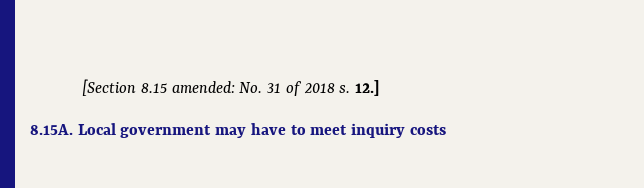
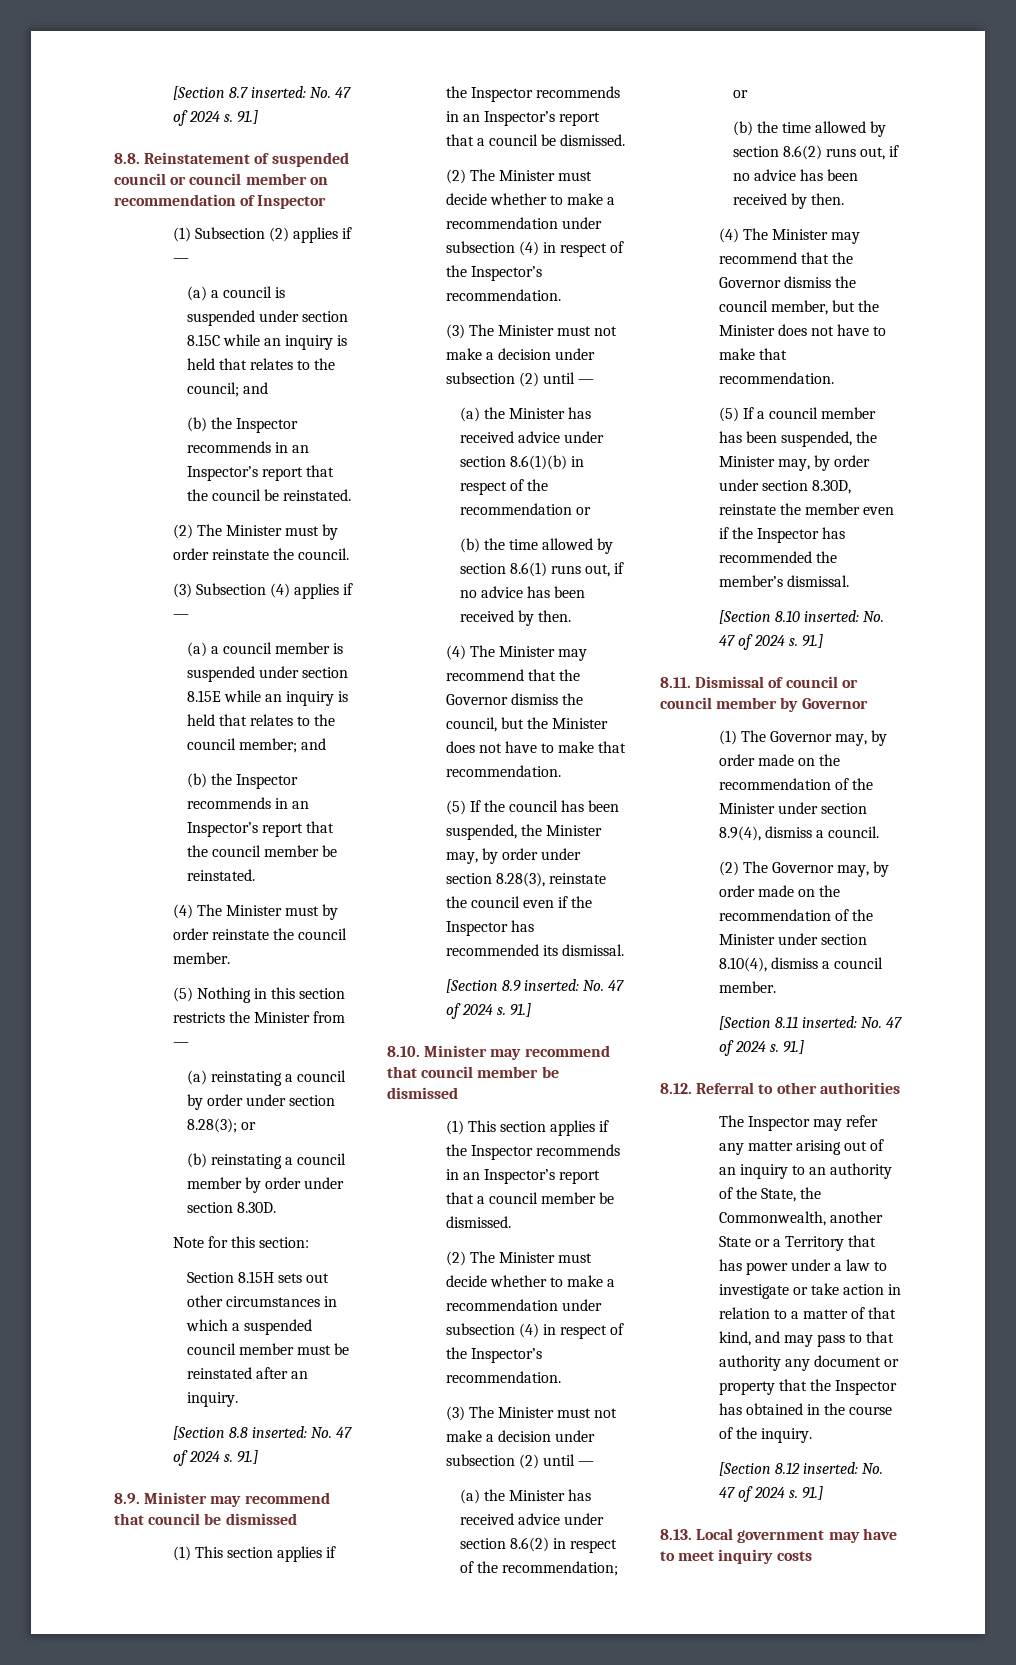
[82,79,380,96] [30,124,73,135] [Section 8.15 amended: No. 31 of 2018 s. 12.] // 8.15A. -> [172,86,352,100] [172,110,259,126] [114,152,349,167] [114,173,328,185] [114,194,327,209] [172,227,353,243] [172,258,189,263] [186,286,286,301] [186,310,348,326] [186,334,348,350] [186,358,336,370] [186,382,268,397] [186,417,298,433] [186,441,309,453] [186,465,334,481] [186,489,352,501] [172,524,339,540] [172,548,350,560] [172,583,354,599] [172,614,189,619] [186,642,344,657] [186,666,348,682] [186,690,349,706] [186,714,336,726] [186,738,326,753] [186,773,298,789] [186,797,309,809] [186,821,334,837] [186,845,338,857] [186,869,255,881] [172,904,339,920] [172,928,348,940] [172,952,230,964] [172,987,346,1003] [172,1011,346,1023] [172,1042,189,1047] [186,1070,347,1086] [186,1094,336,1110] [186,1118,256,1133] [186,1153,347,1169] [186,1177,345,1193] [186,1202,276,1213] [172,1236,310,1248] [186,1271,330,1283] [186,1295,337,1307] [185,1319,312,1335] [186,1343,350,1355] [186,1367,308,1379] [186,1392,238,1407] [172,1426,353,1440] [172,1450,259,1466] [114,1492,330,1507] [114,1513,297,1525] [172,1546,337,1562] [445,86,620,102] [445,111,601,126] [445,134,626,146] [445,169,593,184] [445,193,616,205] [445,217,602,229] [445,241,625,257] [445,265,542,281] [445,289,561,301] [445,324,618,339] [445,348,596,360] [445,372,595,387] [459,407,592,422] [459,431,604,443] [459,455,584,470] [459,479,548,495] [459,503,591,515] [459,538,614,554] [459,562,625,577] [459,586,586,598] [459,610,571,626] [445,645,588,661] [445,669,580,681] [445,693,583,705] [445,717,609,732] [445,741,627,753] [445,765,561,777] [445,800,620,815] [445,824,602,840] [445,848,582,864] [445,872,606,887] [445,896,593,908] [445,920,534,936] [445,944,624,956] [445,979,625,993] [445,1003,532,1019] [387,1045,610,1060] [387,1066,559,1078] [387,1087,458,1099] [445,1120,610,1136] [445,1144,620,1160] [445,1169,601,1184] [445,1192,615,1204] [445,1216,511,1228] [445,1251,593,1266] [445,1275,616,1287] [445,1299,602,1311] [445,1323,625,1339] [445,1347,542,1363] [445,1371,561,1383] [445,1406,618,1421] [445,1430,596,1442] [445,1454,595,1469] [459,1489,592,1504] [459,1513,604,1525] [459,1537,618,1553] [459,1561,618,1576] [732,90,748,98] [732,121,887,137] [732,145,900,160] [732,169,859,181] [732,193,844,209] [718,228,861,244] [718,252,853,264] [718,276,856,288] [718,300,880,315] [718,324,887,336] [718,348,787,360] [718,372,834,384] [718,407,877,422] [718,431,878,447] [718,455,871,471] [718,479,851,494] [718,503,895,515] [718,527,846,543] [718,551,837,563] [718,575,849,587] [718,610,885,624] [718,634,824,650] [660,676,858,688] [660,697,868,712] [718,730,888,746] [718,754,841,766] [718,778,873,790] [718,802,867,814] [718,826,880,841] [718,861,890,877] [718,885,841,897] [718,909,873,921] [718,933,867,945] [718,957,884,972] [718,981,776,993] [718,1016,903,1030] [718,1040,805,1056] [660,1082,900,1094] [718,1115,879,1131] [718,1139,885,1155] [718,1163,893,1179] [718,1187,822,1202] [718,1211,883,1226] [718,1235,877,1251] [718,1259,888,1275] [718,1283,902,1299] [718,1307,897,1319] [718,1331,895,1347] [718,1355,900,1371] [718,1379,898,1395] [718,1403,893,1415] [718,1427,812,1443] [718,1462,884,1476] [718,1486,824,1502] [660,1529,692,1540] [Section 8.7 inserted: No. 47 of 2024 s. 91.] // 8.8. Reinstatement of suspended council or council member on recommendation of Inspector // (1) Subsection (2) applies if — // (a) a council is suspended under section 8.15C while an inquiry is held that relates to the council; and // (b) the Inspector recommends in an Inspector’s report that the council be reinstated. // (2) The Minister must by order reinstate the council. // (3) Subsection (4) applies if — // (a) a council member is suspended under section 8.15E while an inquiry is held that relates to the council member; and // (b) the Inspector recommends in an Inspector’s report that the council member be reinstated. // (4) The Minister must by order reinstate the council member. // (5) Nothing in this section restricts the Minister from — // (a) reinstating a council by order under section 8.28(3); or // (b) reinstating a council member by order under section 8.30D. // Note for this section: // Section 8.15H sets out other circumstances in which a suspended council member must be reinstated after an inquiry. // [Section 8.8 inserted: No. 47 of 2024 s. 91.] // 8.9. Minister may recommend that council be dismissed // (1) This section applies if the Inspector recommends in an Inspector’s report that a council be dismissed. // (2) The Minister must decide whether to make a recommendation under subsection (4) in respect of the Inspector’s recommendation. // (3) The Minister must not make a decision under subsection (2) until — // (a) the Minister has received advice under section 8.6(1)(b) in respect of the recommendation or // (b) the time allowed by section 8.6(1) runs out, if no advice has been received by then. // (4) The Minister may recommend that the Governor dismiss the council, but the Minister does not have to make that recommendation. // (5) If the council has been suspended, the Minister may, by order under section 8.28(3), reinstate the council even if the Inspector has recommended its dismissal. // [Section 8.9 inserted: No. 47 of 2024 s. 91.] // 8.10. Minister may recommend that council member be dismissed // (1) This section applies if the Inspector recommends in an Inspector’s report that a council member be dismissed. // (2) The Minister must decide whether to make a recommendation under subsection (4) in respect of the Inspector’s recommendation. // (3) The Minister must not make a decision under subsection (2) until — // (a) the Minister has received advice under section 8.6(2) in respect of the recommendation; or // (b) the time allowed by section 8.6(2) runs out, if no advice has been received by then. // (4) The Minister may recommend that the Governor dismiss the council member, but the Minister does not have to make that recommendation. // (5) If a council member has been suspended, the Minister may, by order under section 8.30D, reinstate the member even if the Inspector has recommended the member’s dismissal. // [Section 8.10 inserted: No. 47 of 2024 s. 91.] // 8.11. Dismissal of council or council member by Governor // (1) The Governor may, by order made on the recommendation of the Minister under section 8.9(4), dismiss a council. // (2) The Governor may, by order made on the recommendation of the Minister under section 8.10(4), dismiss a council member. // [Section 8.11 inserted: No. 47 of 2024 s. 91.] // 8.12. Referral to other authorities // The Inspector may refer any matter arising out of an inquiry to an authority of the State, the Commonwealth, another State or a Territory that has power under a law to investigate or take action in relation to a matter of that kind, and may pass to that authority any document or property that the Inspector has obtained in the course of the inquiry. // [Section 8.12 inserted: No. 47 of 2024 s. 91.] // 8.13.

